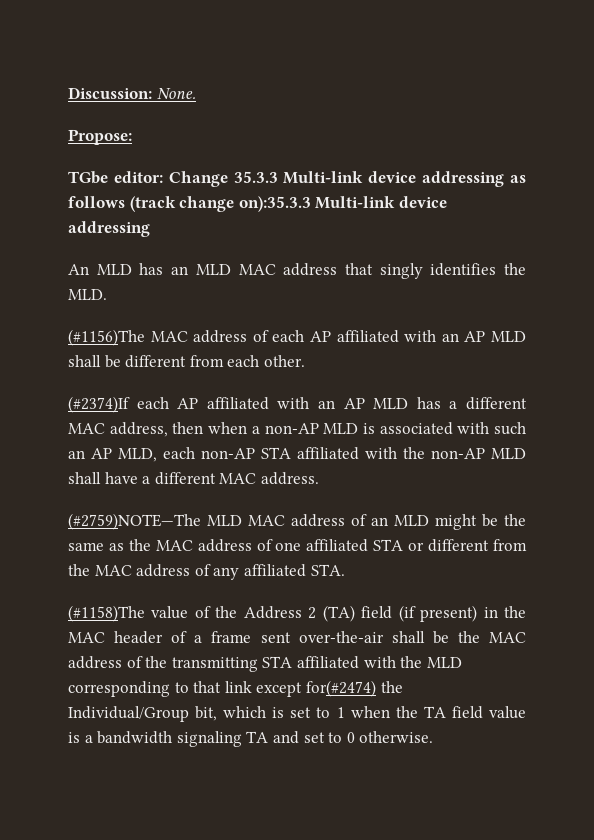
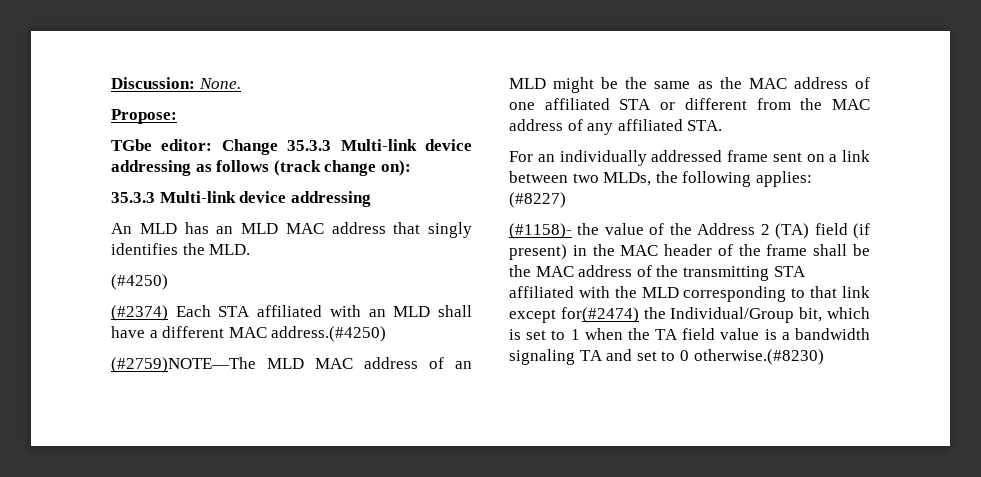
[238,196,311,212] on):35.3.3 -> [380,160,411,176] [111,192,155,203] on): // 35.3.3
[68,329,527,346] [68,355,305,368] [68,396,528,413] [68,422,526,437] [68,447,485,462] (#1156)The MAC address of each AP affiliated with an AP MLD shall be different from each other. // (#2374)If each AP affiliated with an AP MLD has a different MAC address, then when a non-AP MLD is associated with such an AP MLD, each non-AP STA affiliated with the non-AP -> [111,274,168,290] [111,305,386,321] (#4250) // (#2374) Each STA affiliated with an
[260,472,319,485] address. -> [271,326,387,342] address.(#4250)
[68,605,145,622] (#1158)The -> [509,150,870,166] [509,171,812,187] [509,192,566,208] [509,223,600,239] For an individually addressed frame sent on a link between two MLDs, the following applies: (#8227) // (#1158)- the
[194,631,384,643] a frame sent over-the-air -> [738,244,808,256] the frame
[359,731,434,743] otherwise. -> [693,349,824,365] otherwise.(#8230)

